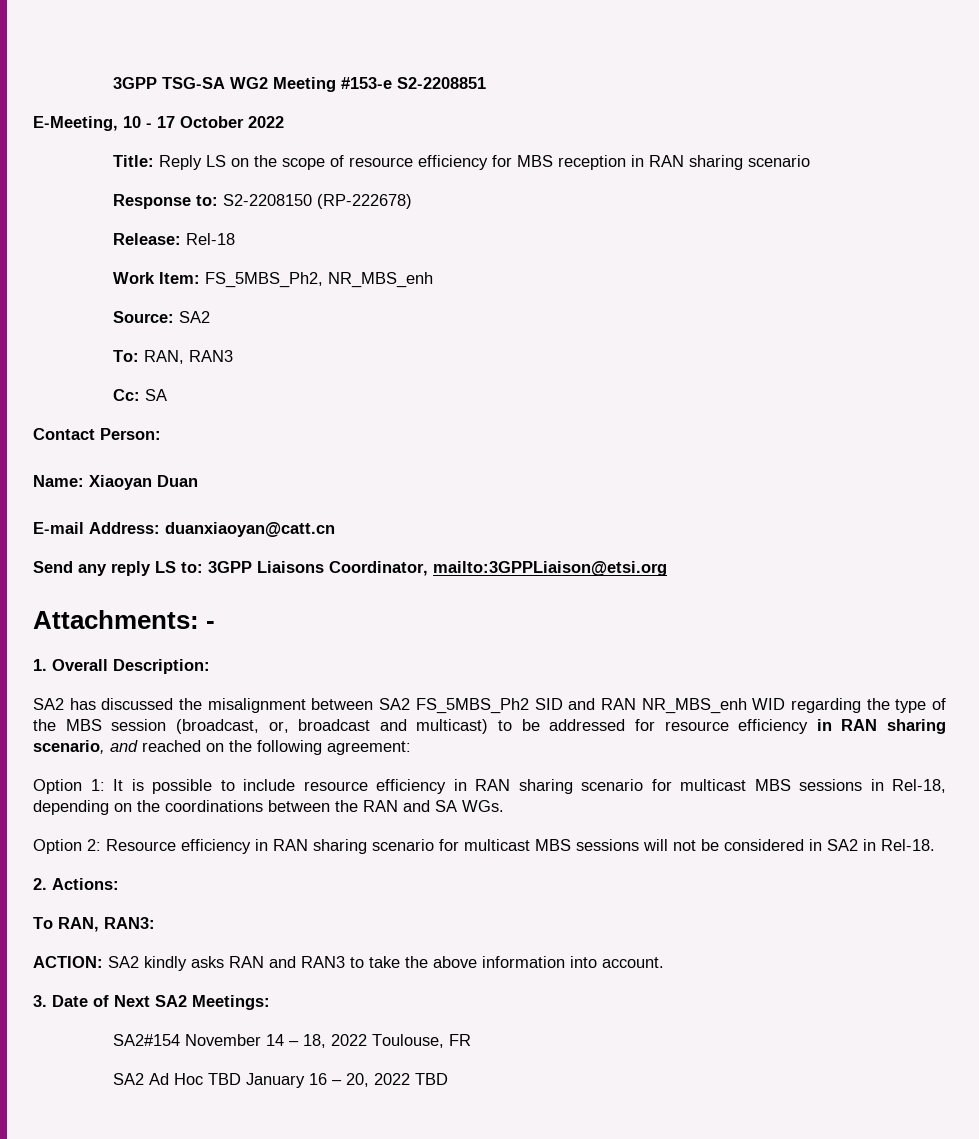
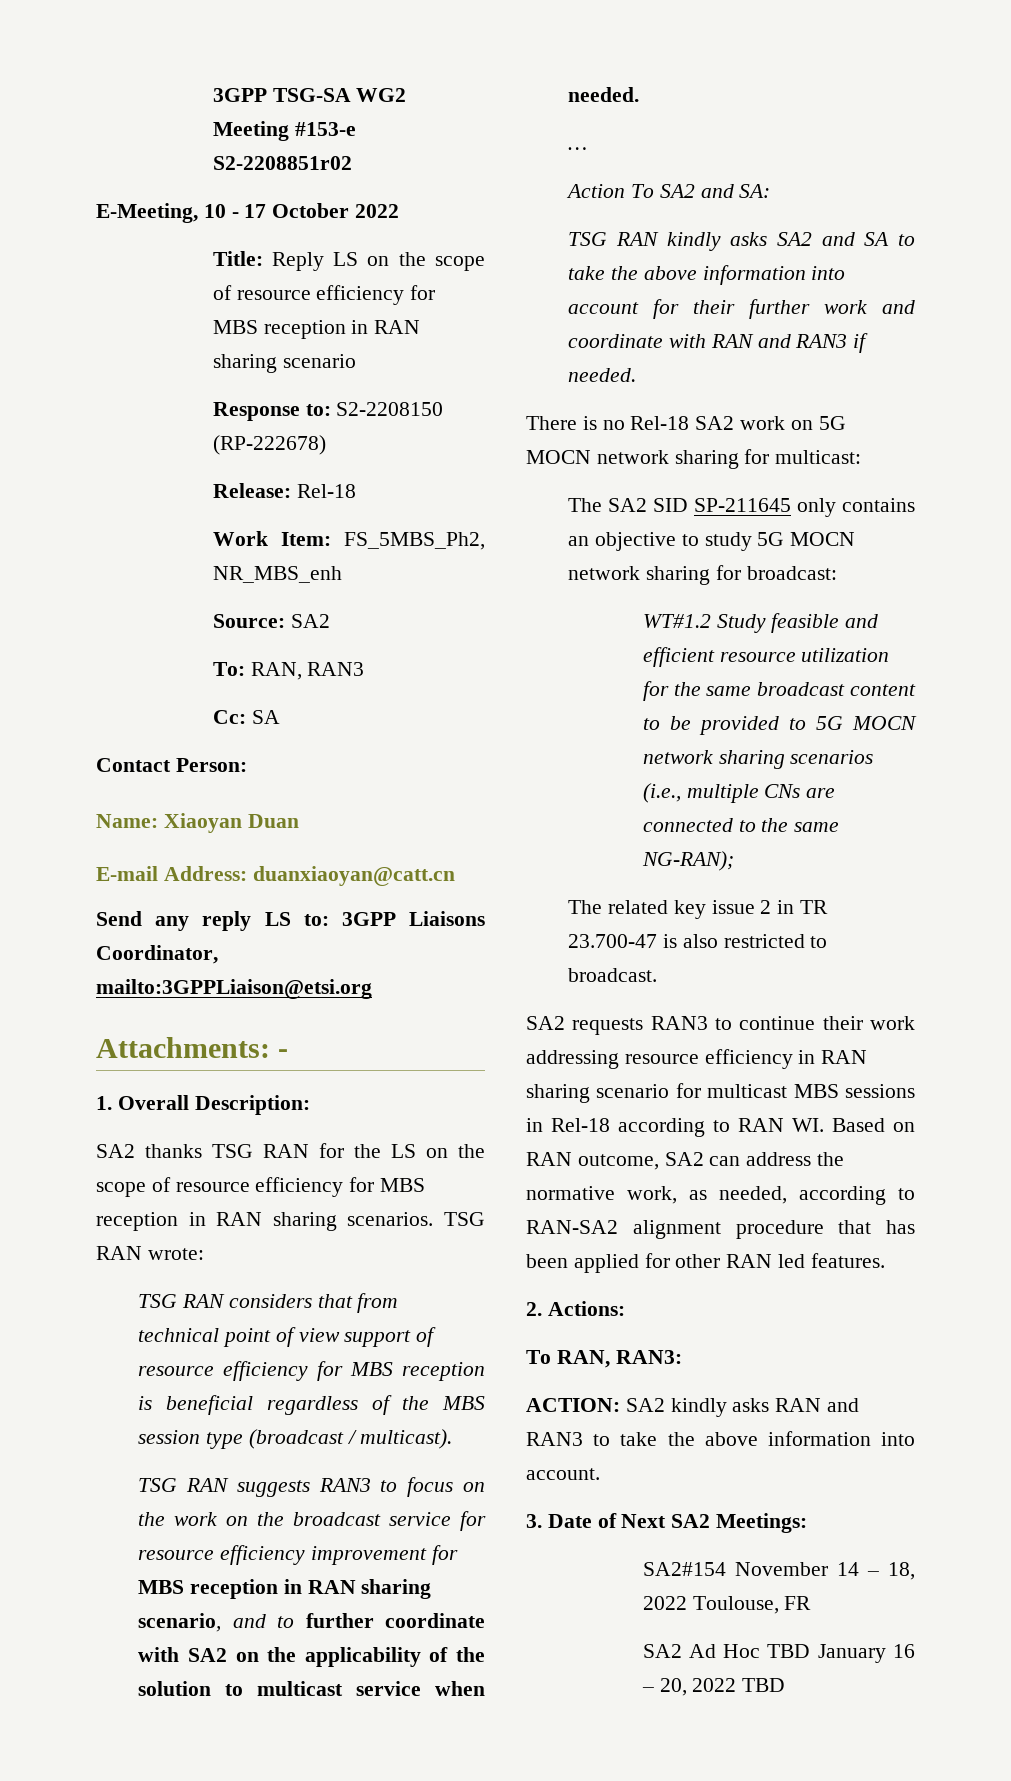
[397,77,487,89] S2-2208851 -> [212,156,352,170] S2-2208851r02
[69,698,946,714] [33,719,809,734] has discussed the misalignment between SA2 FS_5MBS_Ph2 SID and RAN NR_MBS_enh WID regarding the type of the MBS session (broadcast, or, broadcast and multicast) to be addressed for resource efficiency -> [145,1143,485,1158] [96,1177,426,1197] [96,1212,485,1231] [96,1246,204,1260] [138,1293,399,1313] [138,1327,437,1347] [138,1361,485,1381] [138,1395,485,1415] [138,1429,453,1449] [138,1477,485,1497] [138,1511,486,1531] [138,1545,458,1565] [138,1579,279,1599] thanks TSG RAN for the LS on the scope of resource efficiency for MBS reception in RAN sharing scenarios. TSG RAN wrote: // TSG RAN considers that from technical point of view support of resource efficiency for MBS reception is beneficial regardless of the MBS session type (broadcast / multicast). // TSG RAN suggests RAN3 to focus on the work on the broadcast service for resource efficiency improvement for MBS reception
[142,740,411,755] [33,779,295,794] reached on the following agreement: // Option 1: It is possible to include -> [277,1613,485,1628] [138,1647,486,1667] [138,1681,485,1696] [568,87,640,102] [568,147,588,150] [566,184,771,198] [568,232,915,251] [568,265,846,285] [568,299,916,319] [568,333,869,353] [568,368,637,382] [526,416,846,430] [526,449,862,469] [568,498,915,517] [568,532,856,551] [568,565,837,585] [642,613,879,633] [642,647,890,667] [642,681,916,701] [642,716,917,735] [642,750,874,769] [642,783,836,803] [642,818,840,832] [641,851,734,871] [568,900,829,919] [568,934,828,948] [568,968,658,982] [526,1016,915,1035] [526,1050,619,1069] to further coordinate with SA2 on the applicability of the solution to multicast service when needed. // … // Action To SA2 and SA: // TSG RAN kindly asks SA2 and SA to take the above information into account for their further work and coordinate with RAN and RAN3 if needed. // There is no Rel-18 SA2 work on 5G MOCN network sharing for multicast: // The SA2 SID SP-211645 only contains an objective to study 5G MOCN network sharing for broadcast: // WT#1.2 Study feasible and efficient resource utilization for the same broadcast content to be provided to 5G MOCN network sharing scenarios (i.e., multiple CNs are connected to the same NG-RAN); // The related key issue 2 in TR 23.700-47 is also restricted to broadcast. // SA2 requests RAN3 to continue their work addressing
[892,779,946,793] [33,800,504,815] [33,839,935,854] Rel-18, depending on the coordinations between the RAN and SA WGs. // Option 2: Resource efficiency in RAN sharing scenario for multicast MBS sessions will not be considered in SA2 in Rel-18. -> [551,1118,915,1137] [526,1152,845,1170] [526,1186,915,1205] [526,1220,915,1239] [526,1253,885,1273] Rel-18 according to RAN WI. Based on RAN outcome, SA2 can address the normative work, as needed, according to RAN-SA2 alignment procedure that has been applied for other RAN led features.

